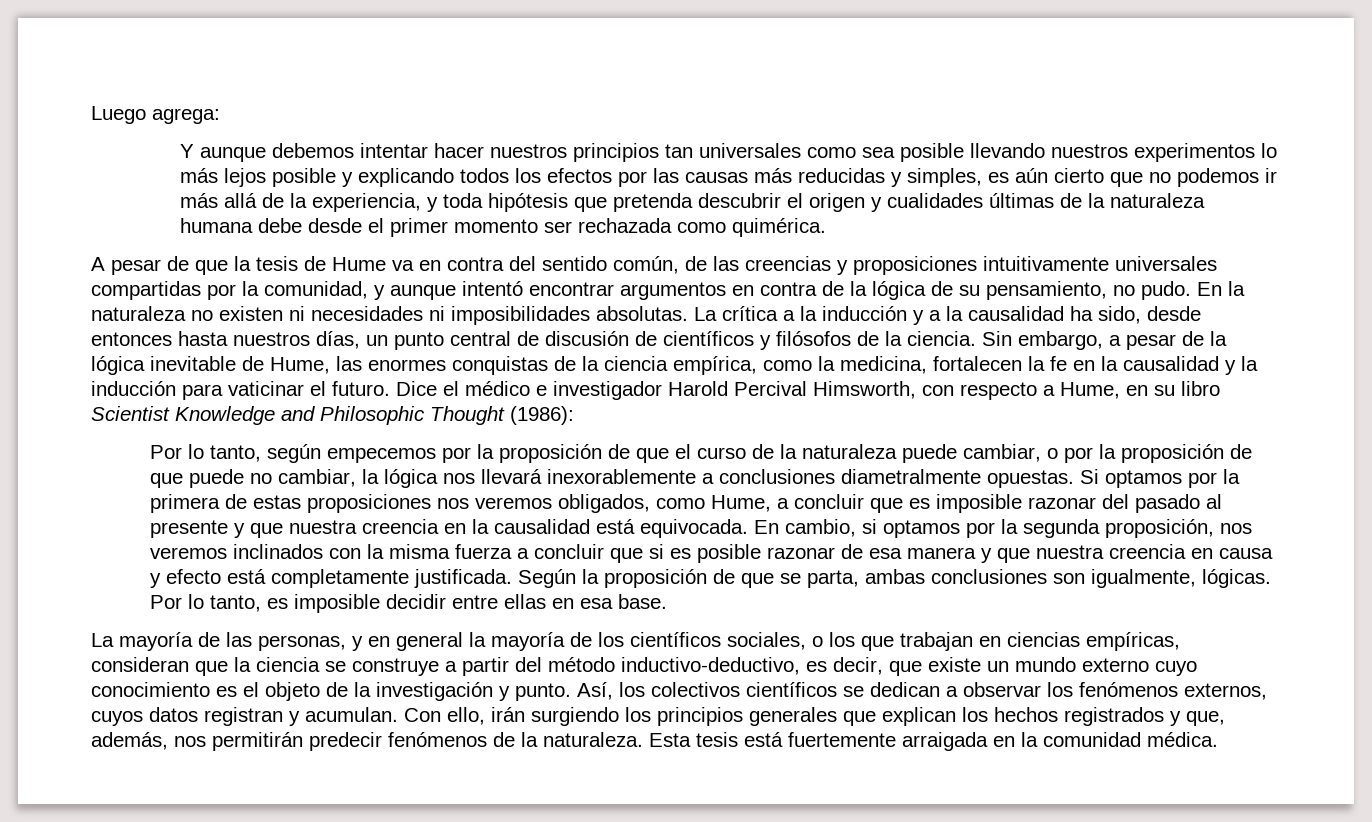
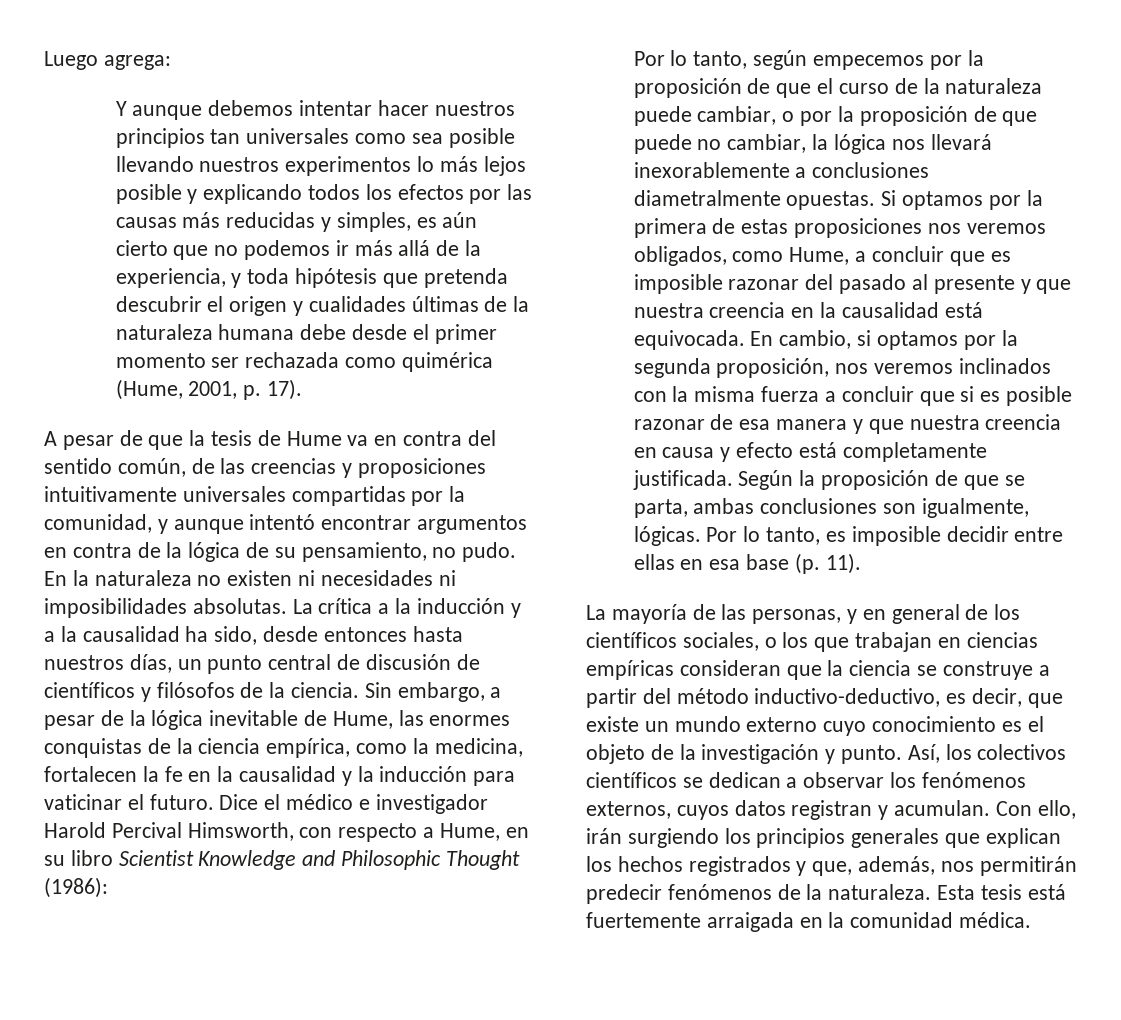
[731,218,826,237] quimérica. -> [401,352,493,372] [115,379,302,400] quimérica (Hume, 2001, p. 17).
[618,594,668,609] base. -> [746,553,861,574] base (p. 11).
[469,632,565,651] la mayoría -> (960, 614) none
[1086,632,1180,651] empíricas, -> [586,660,674,680] empíricas

